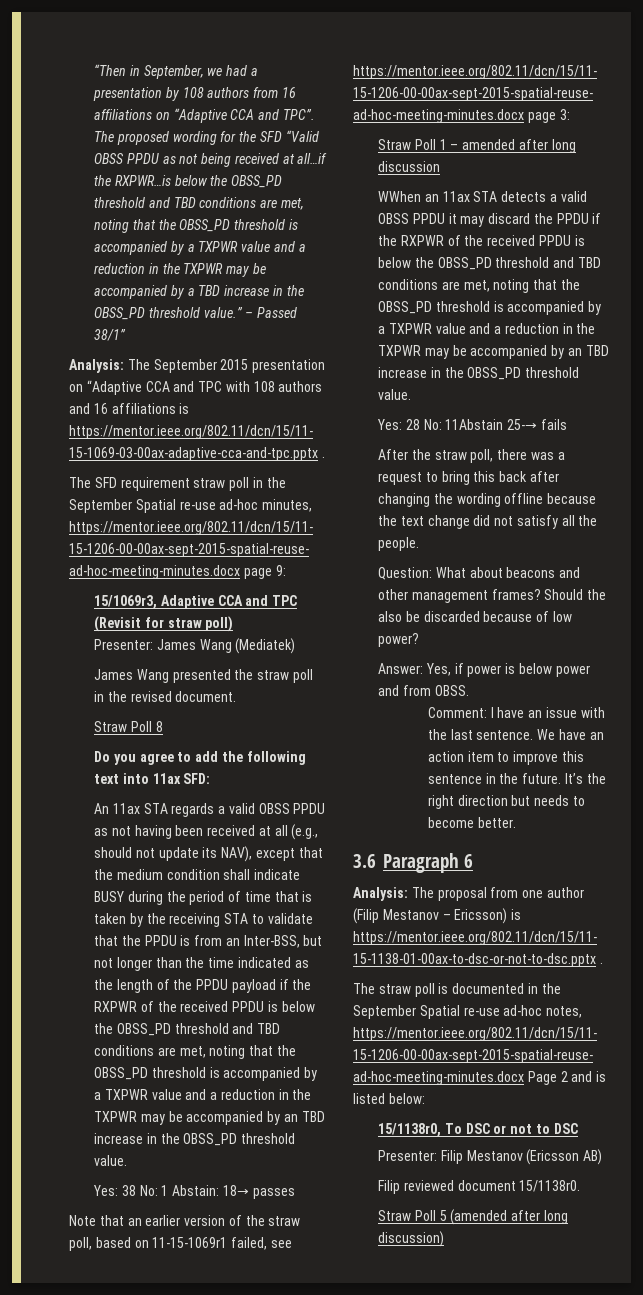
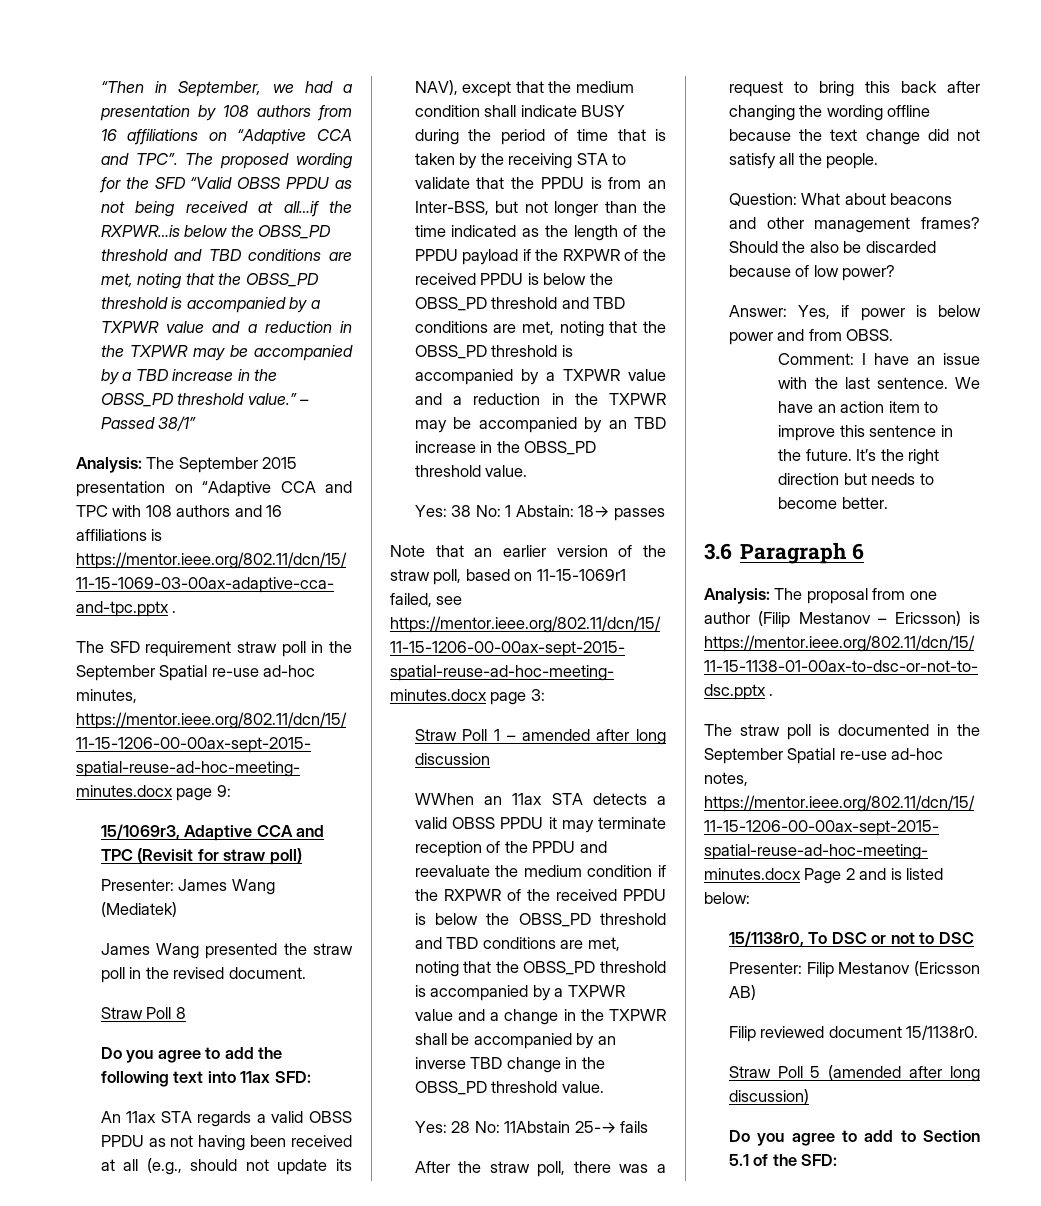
[488,213,589,224] discard the PPDU -> [598,817,666,829] [414,841,607,857] [414,865,653,877] terminate reception of the PPDU and reevaluate the medium condition
[504,323,596,334] [377,345,609,359] [377,367,427,378] reduction in the TXPWR may be accompanied by an TBD increase -> [504,1009,666,1025] [414,1033,616,1049] [414,1057,561,1073] change in the TXPWR shall be accompanied by an inverse TBD change
(444, 1239) none -> [728,1130,980,1146] [728,1154,838,1166] // Do you agree to add to Section 5.1 of the SFD:

